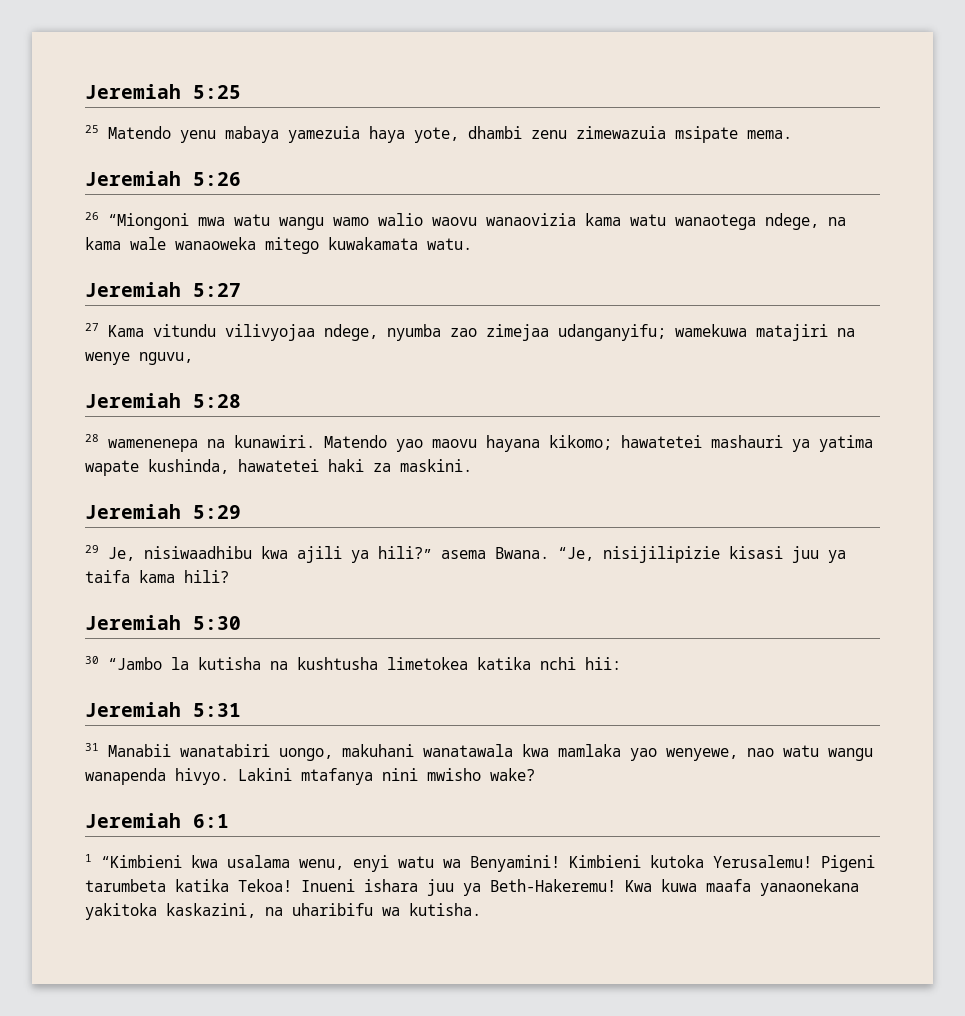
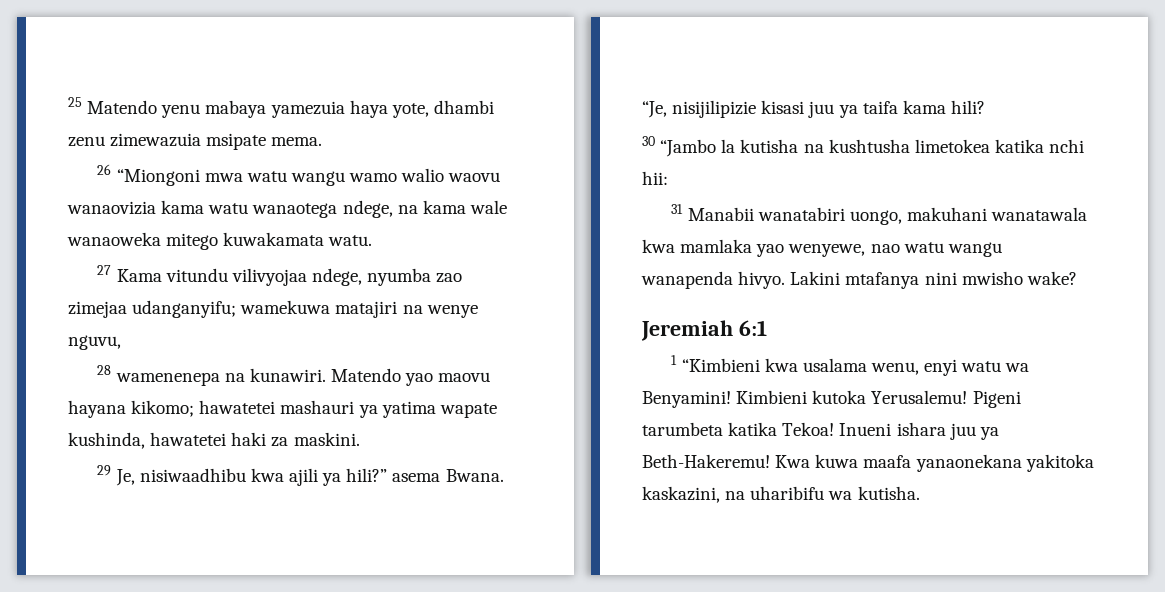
[85,84,241,99] Jeremiah 5:25 // -> (68, 102) none
[85,171,241,186] // Jeremiah 5:26 -> (323, 141) none
[85,282,241,297] // Jeremiah 5:27 -> (373, 240) none
[85,393,241,408] // Jeremiah 5:28 -> (121, 342) none
[85,504,241,519] // Jeremiah 5:29 -> (360, 439) none
[85,615,241,630] // Jeremiah 5:30 -> (985, 107) none
[85,702,241,717] // Jeremiah 5:31 -> (668, 178) none

